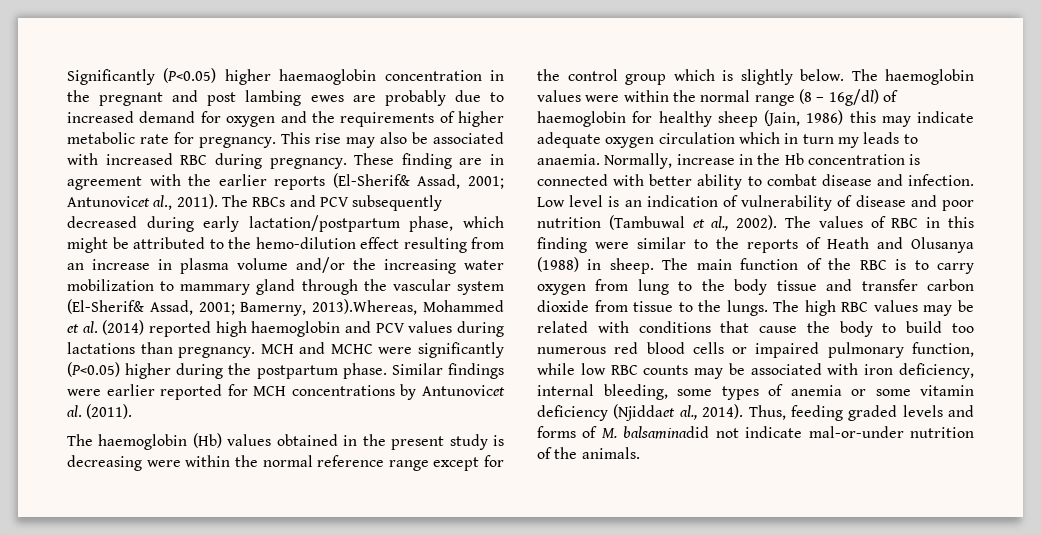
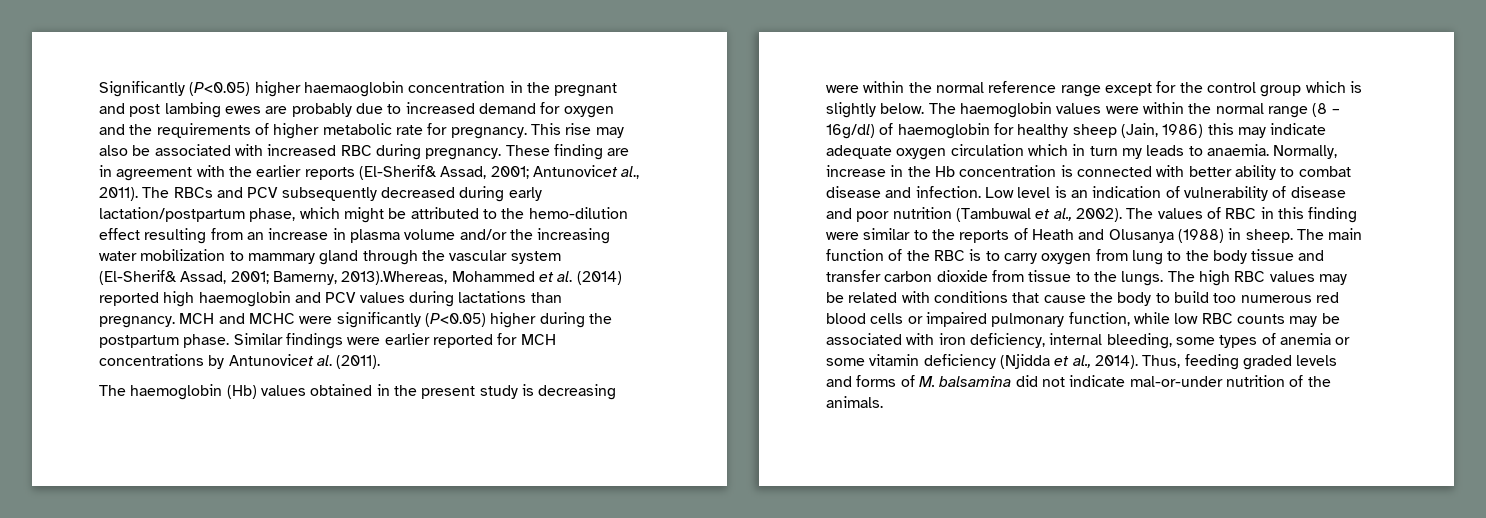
[613,404,676,421] (Njiddaet -> [999,354,1070,369] (Njidda et
[623,426,710,439] balsaminadid -> [939,375,1038,387] balsamina did

